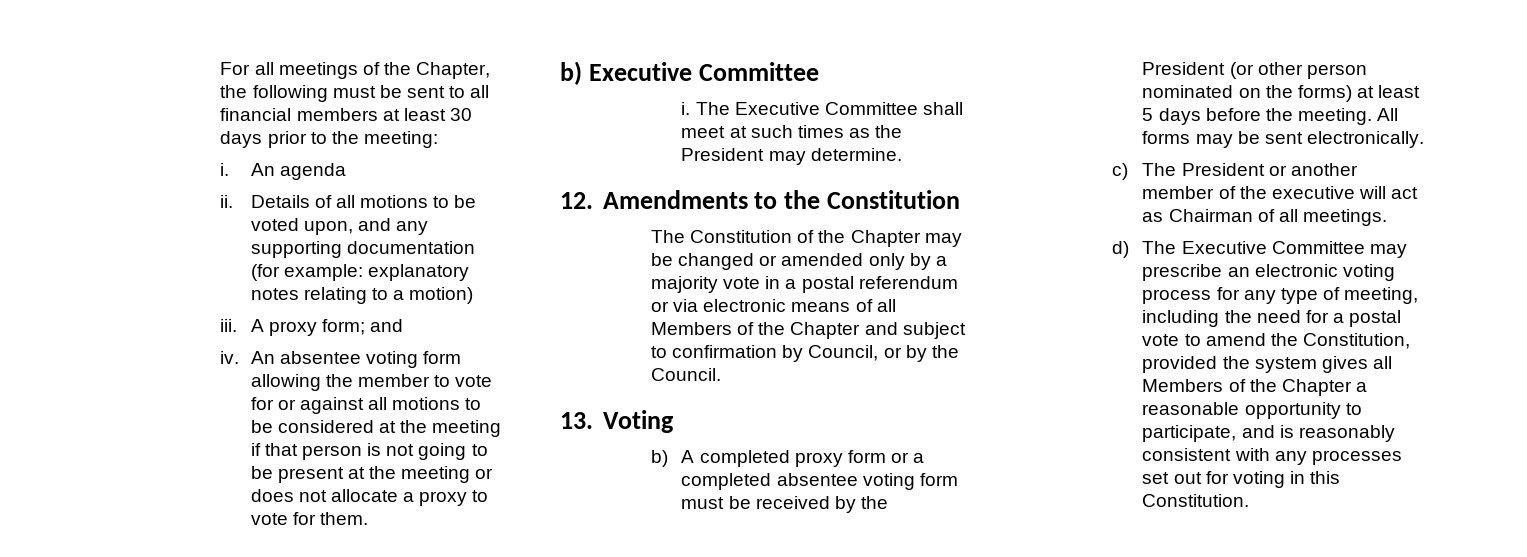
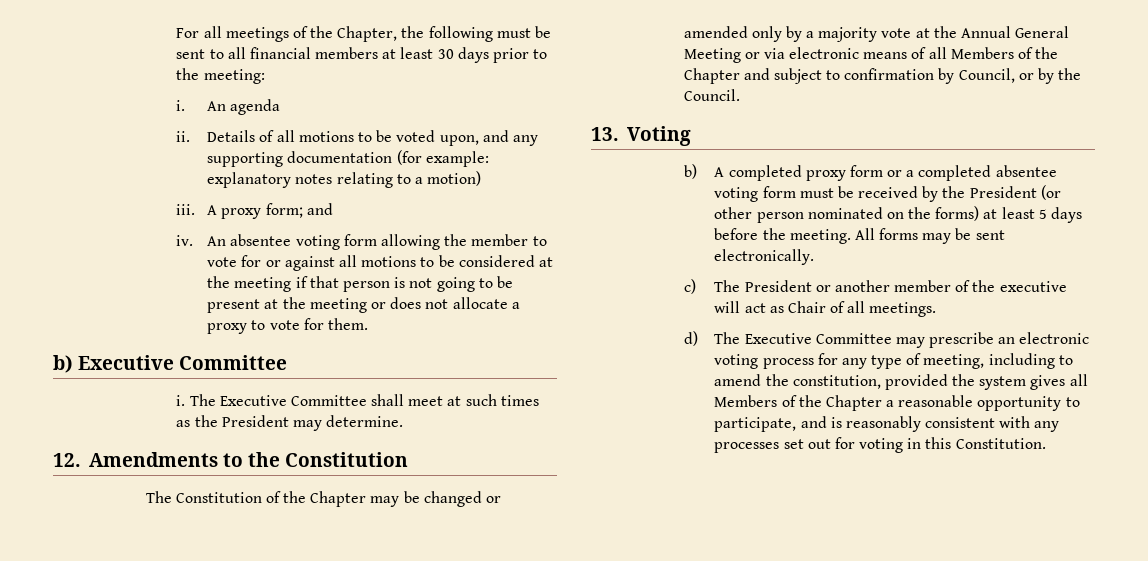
[765,276,958,293] in a postal referendum -> [915,26,1070,38] [683,48,741,63] at the Annual General Meeting
[1168,209,1253,222] Chairman -> [787,301,826,313] Chair
[1224,310,1402,327] [1142,334,1180,346] the need for a postal vote -> (1055, 361) none
[1302,333,1410,349] Constitution, -> [792,375,881,389] constitution,

